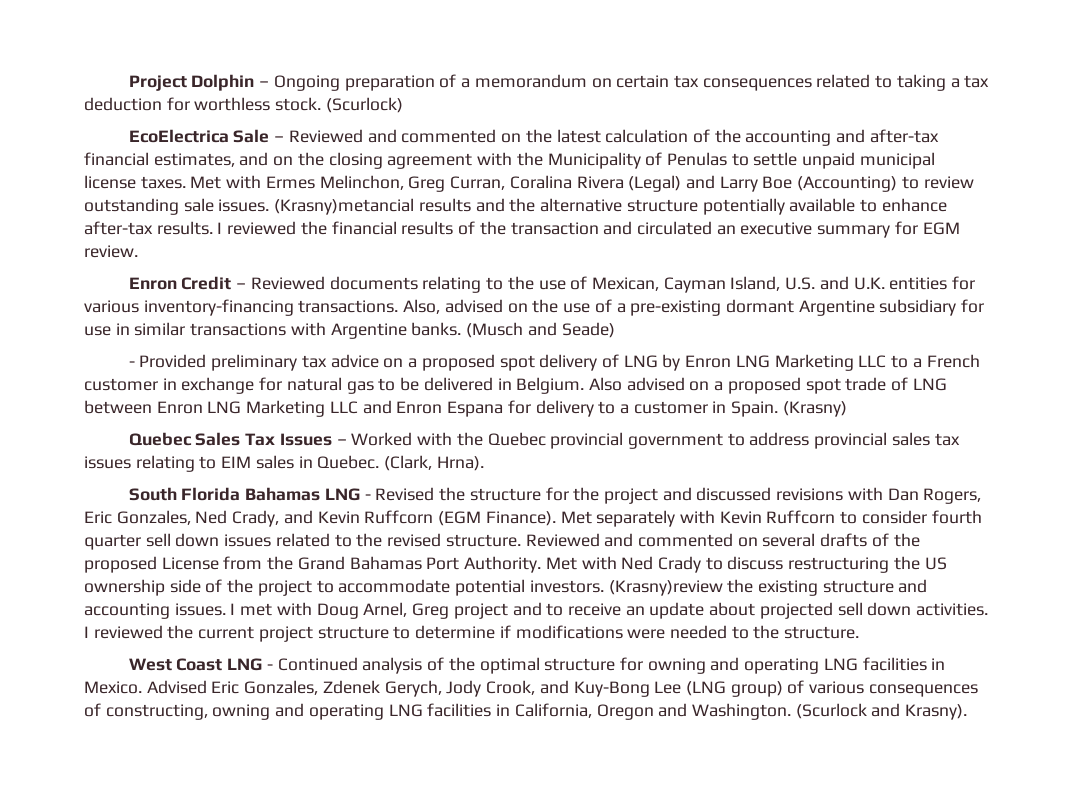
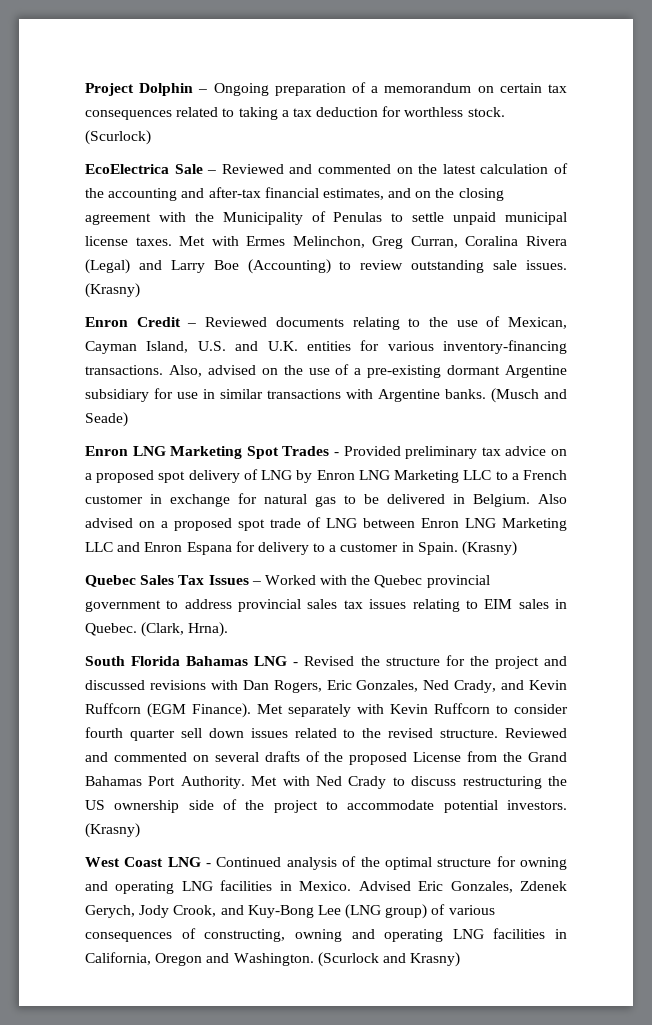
[274,198,947,215] [84,221,960,238] [84,245,138,258] (Krasny)metancial results and the alternative structure potentially available to enhance after-tax results. I reviewed the financial results of the transaction and circulated an executive summary for EGM review. -> [85,283,140,298] (Krasny)
(615, 330) none -> [85,446,330,459] Enron LNG Marketing Spot Trades
[608,579,928,596] [84,602,989,619] [84,625,860,642] (Krasny)review the existing structure and accounting issues. I met with Doug Arnel, Greg project and to receive an update about projected sell down activities. I reviewed the current project structure to determine if modifications were needed to the structure. -> [85,823,140,838] (Krasny)
[905,704,968,720] Krasny). -> [410,952,461,967] Krasny)

